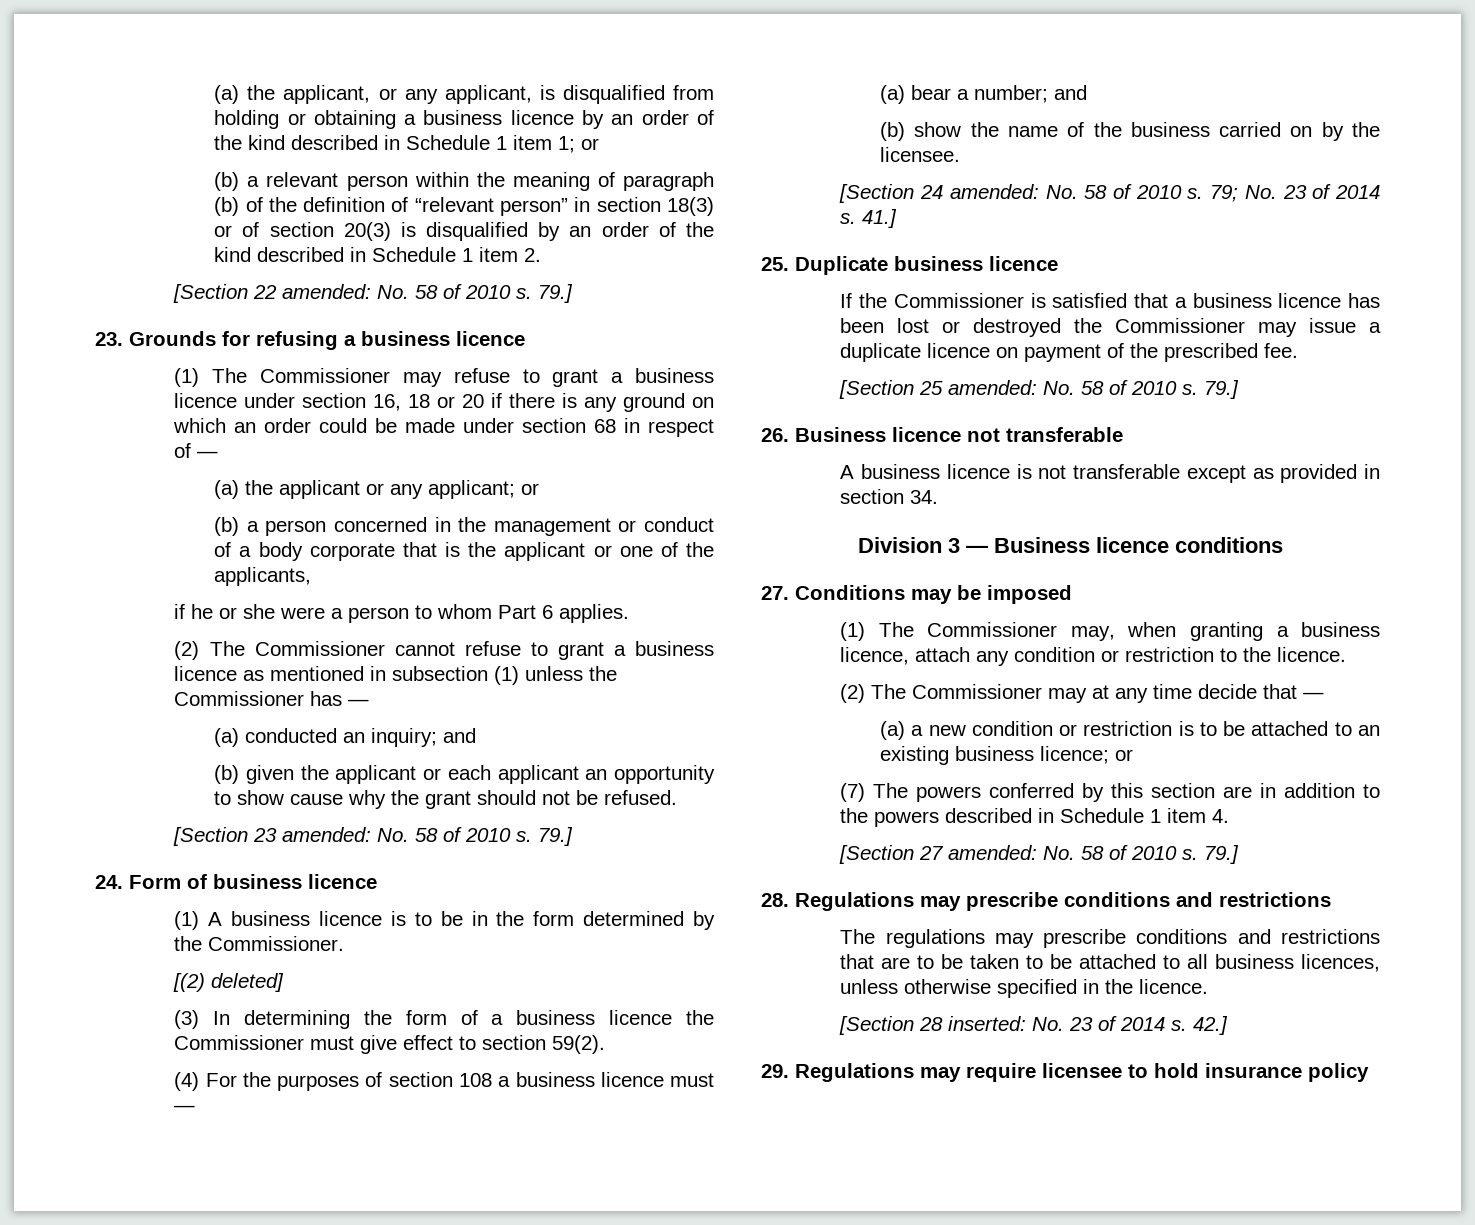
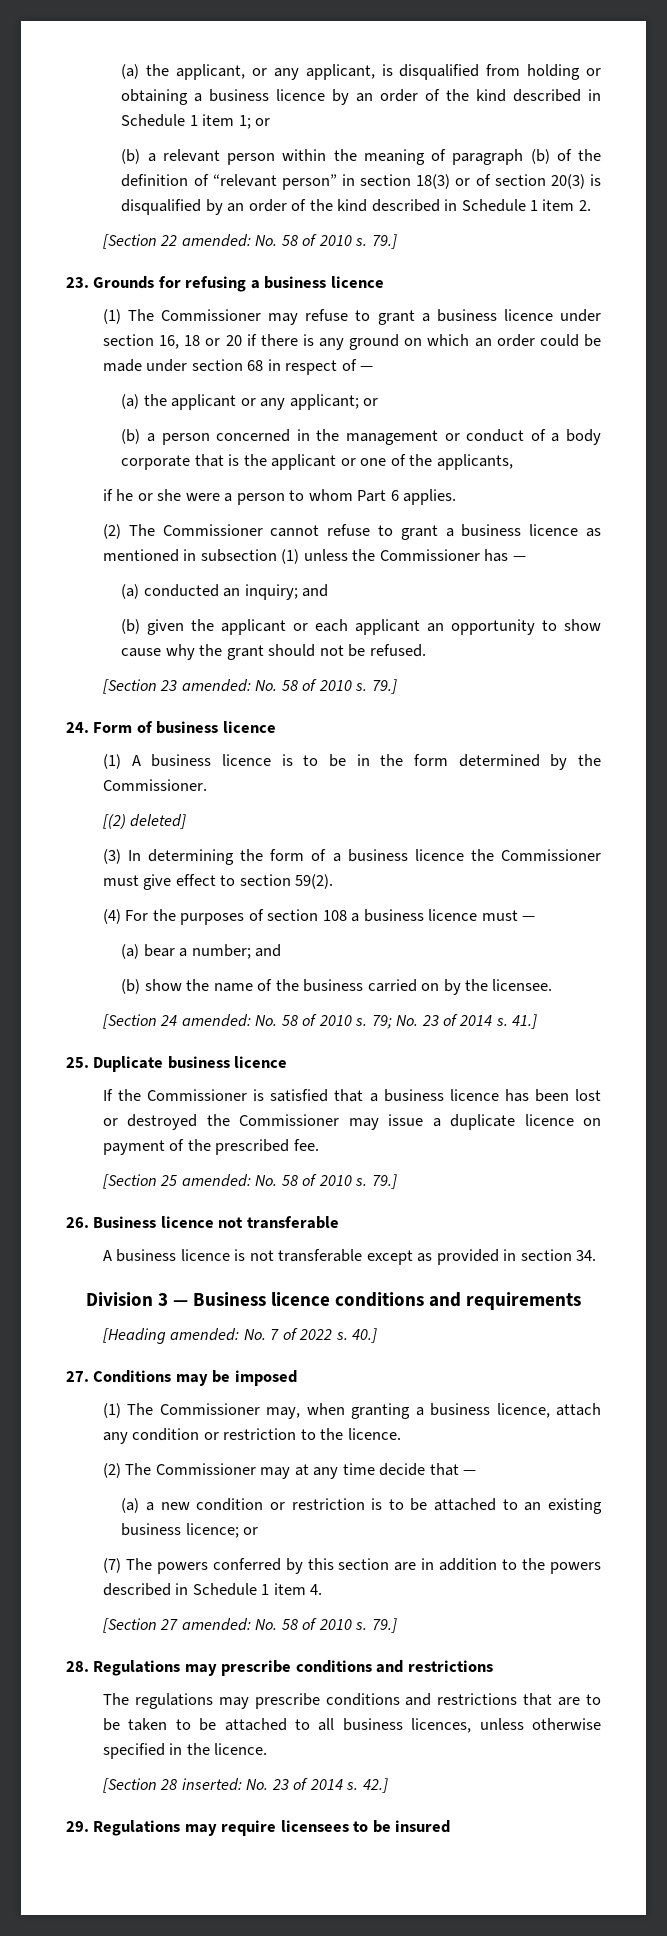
(1283, 545) none -> [429,1292,582,1310] [102,1328,378,1344] and requirements // [Heading amended: No. 7 of 2022 s. 40.]
[1042,1063,1369,1082] licensee to hold insurance policy -> [280,1820,451,1833] licensees to be insured

